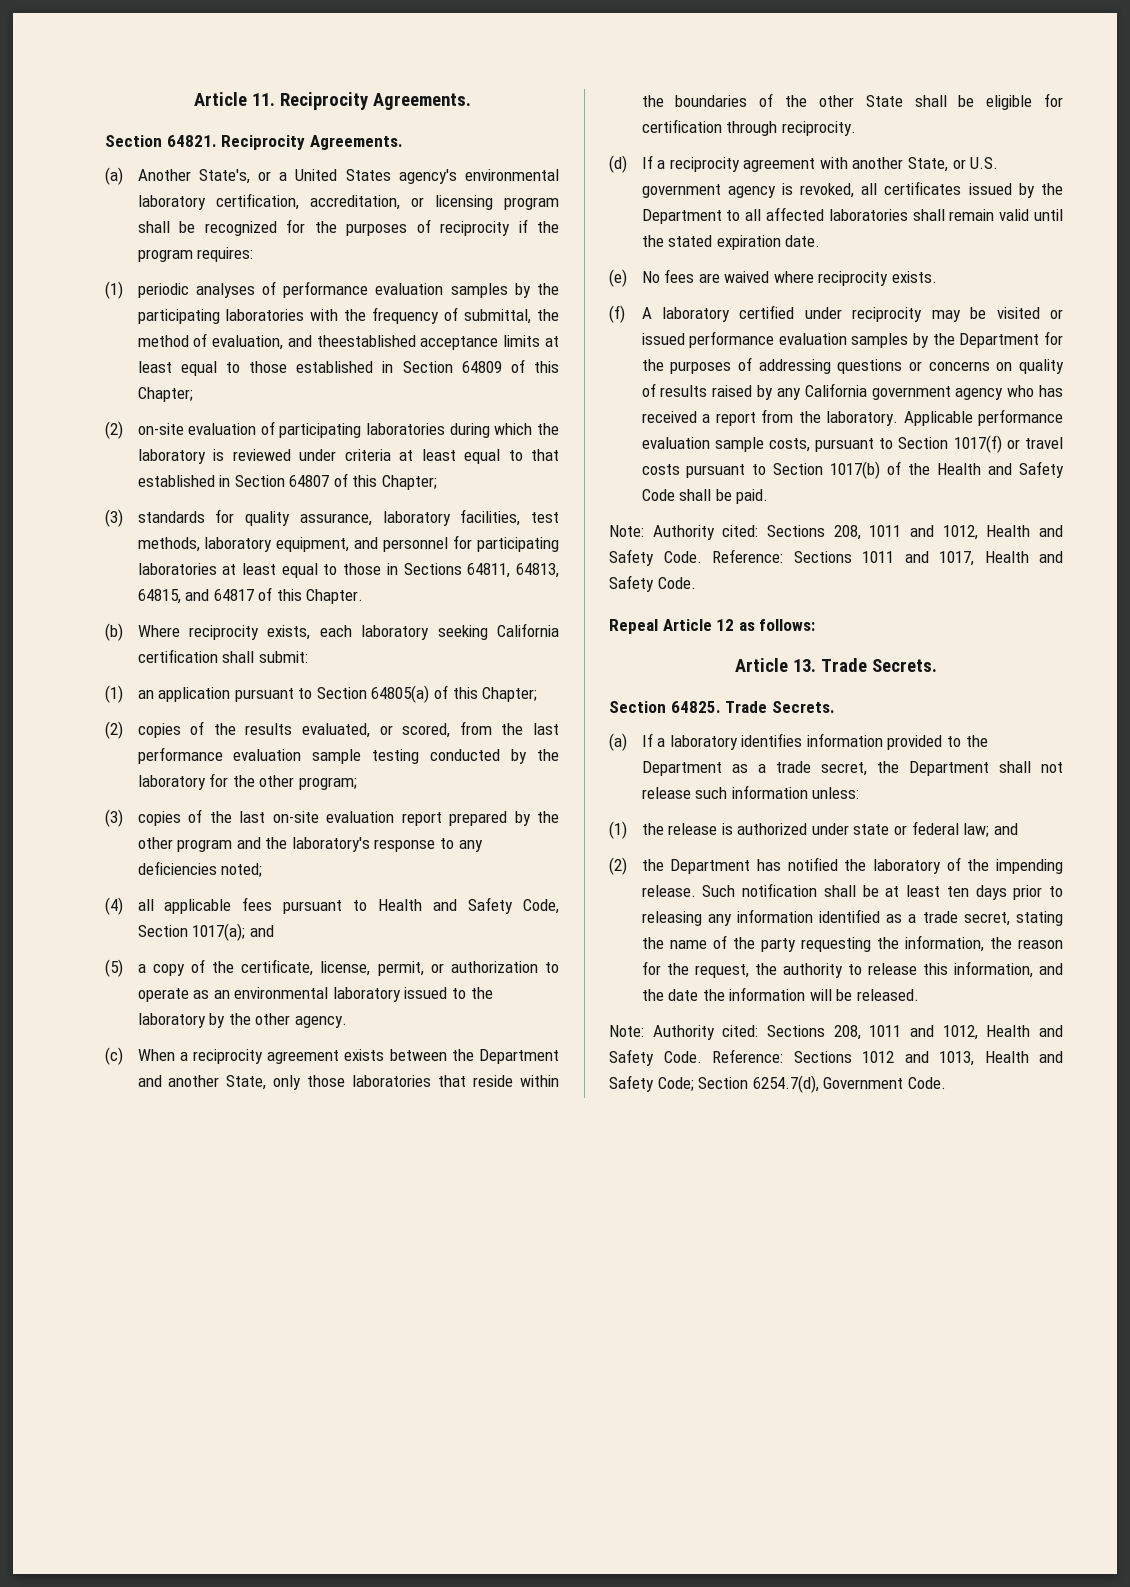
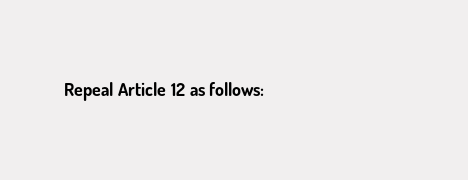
[193,92,471,110] [105,135,403,150] [105,167,559,185] [137,193,559,210] [137,219,559,236] [137,247,254,262] [105,281,559,299] [137,307,559,324] [137,333,559,350] [137,359,559,376] [137,387,193,402] [105,421,559,439] [137,449,559,464] [137,473,438,490] [105,509,559,527] [137,535,559,552] [137,563,559,578] [137,587,364,604] [105,623,559,641] [137,649,308,663] [105,685,538,703] [105,721,559,739] [137,747,559,764] [137,773,357,790] [105,809,559,827] [137,837,483,852] [137,861,263,877] [105,897,559,915] [137,923,274,941] [105,959,559,977] [137,987,493,1002] [137,1013,347,1028] [105,1047,559,1065] [137,1075,559,1090] [641,93,1063,110] [641,119,856,136] [609,155,999,173] [641,181,1063,198] [641,207,1063,224] [641,235,821,250] [609,269,938,287] [609,305,1063,323] [641,331,1063,348] [641,357,1064,374] [641,383,1063,400] [641,409,1063,426] [641,435,1063,453] [641,461,1064,479] [641,489,769,504] [609,525,1063,540] [609,549,1063,566] [609,575,696,592] Article 11. Reciprocity Agreements. // Section 64821. Reciprocity Agreements. // (a) Another State's, or a United States agency's environmental laboratory certification, accreditation, or licensing program shall be recognized for the purposes of reciprocity if the program requires: // (1) periodic analyses of performance evaluation samples by the participating laboratories with the frequency of submittal, the method of evaluation, and theestablished acceptance limits at least equal to those established in Section 64809 of this Chapter; // (2) on-site evaluation of participating laboratories during which the laboratory is reviewed under criteria at least equal to that established in Section 64807 of this Chapter; // (3) standards for quality assurance, laboratory facilities, test methods, laboratory equipment, and personnel for participating laboratories at least equal to those in Sections 64811, 64813, 64815, and 64817 of this Chapter. // (b) Where reciprocity exists, each laboratory seeking California certification shall submit: // (1) an application pursuant to Section 64805(a) of this Chapter; // (2) copies of the results evaluated, or scored, from the last performance evaluation sample testing conducted by the laboratory for the other program; // (3) copies of the last on-site evaluation report prepared by the other program and the laboratory's response to any deficiencies noted; // (4) all applicable fees pursuant to Health and Safety Code, Section 1017(a); and // (5) a copy of the certificate, license, permit, or authorization to operate as an environmental laboratory issued to the laboratory by the other agency. // (c) When a reciprocity agreement exists between the Department and another State, only those laboratories that reside within the boundaries of the other State shall be eligible for certification through reciprocity. // (d) If a reciprocity agreement with another State, or U.S. government agency is revoked, all certificates issued by the Department to all affected laboratories shall remain valid until the stated expiration date. // (e) No fees are waived where reciprocity exists. // (f) A laboratory certified under reciprocity may be visited or issued performance evaluation samples by the Department for the purposes of addressing questions or concerns on quality of results raised by any California government agency who has received a report from the laboratory. Applicable performance evaluation sample costs, pursuant to Section 1017(f) or travel costs pursuant to Section 1017(b) of the Health and Safety Code shall be paid. // Note: Authority cited: Sections 208, 1011 and 1012, Health and Safety Code. Reference: Sections 1011 and 1017, Health and Safety Code. // -> (64, 91) none
[735,658,937,672] [609,701,835,713] [609,733,988,751] [641,761,1063,776] [641,785,860,799] [609,821,1018,839] [609,857,1063,875] [641,883,1063,900] [641,909,1063,926] [641,935,1063,952] [641,961,1063,978] [641,987,920,1001] [609,1025,1063,1040] [609,1049,1063,1066] [609,1075,946,1093] // Article 13. Trade Secrets. // Section 64825. Trade Secrets. // (a) If a laboratory identifies information provided to the Department as a trade secret, the Department shall not release such information unless: // (1) the release is authorized under state or federal law; and // (2) the Department has notified the laboratory of the impending release. Such notification shall be at least ten days prior to releasing any information identified as a trade secret, stating the name of the party requesting the information, the reason for the request, the authority to release this information, and the date the information will be released. // Note: Authority cited: Sections 208, 1011 and 1012, Health and Safety Code. Reference: Sections 1012 and 1013, Health and Safety Code; Section 6254.7(d), Government Code. -> (265, 89) none

